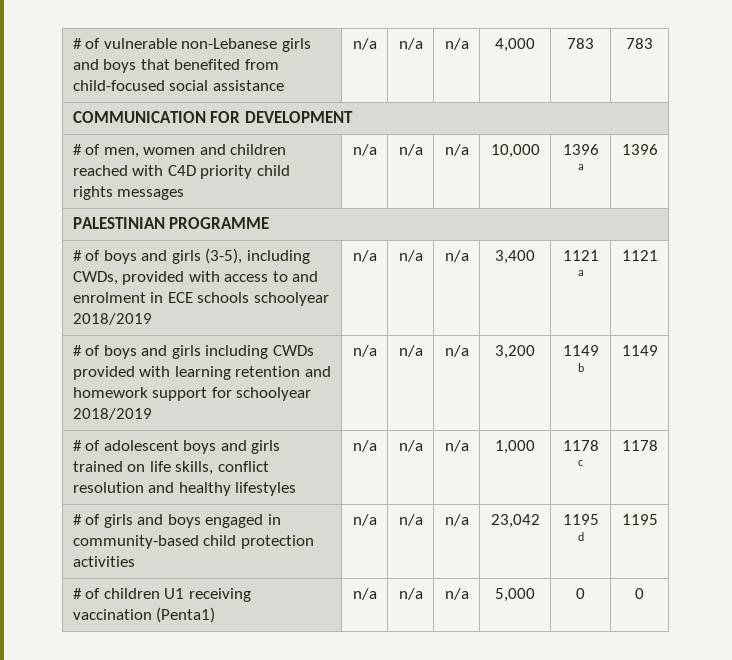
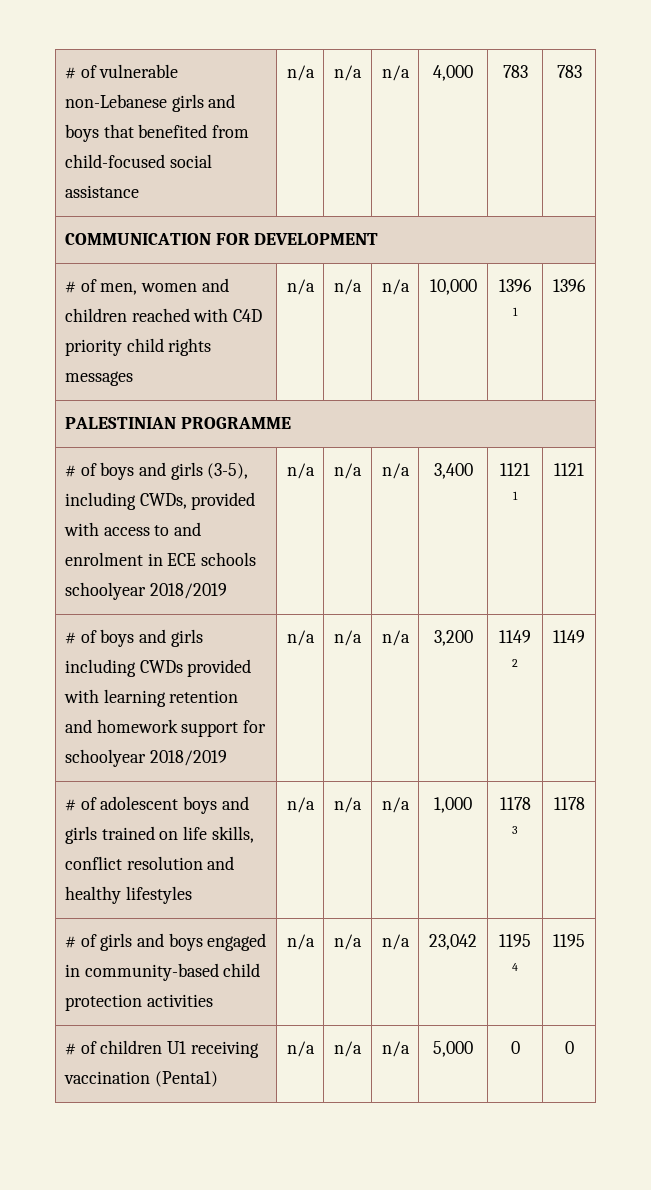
[577,164,584,170] a -> [513,307,518,316] 1
[577,270,584,276] a -> [513,491,518,500] 1
[577,363,584,372] b -> [512,659,518,667] 2
[578,460,583,466] c -> [512,826,518,834] 3
[577,532,584,541] d -> [512,963,518,971] 4

